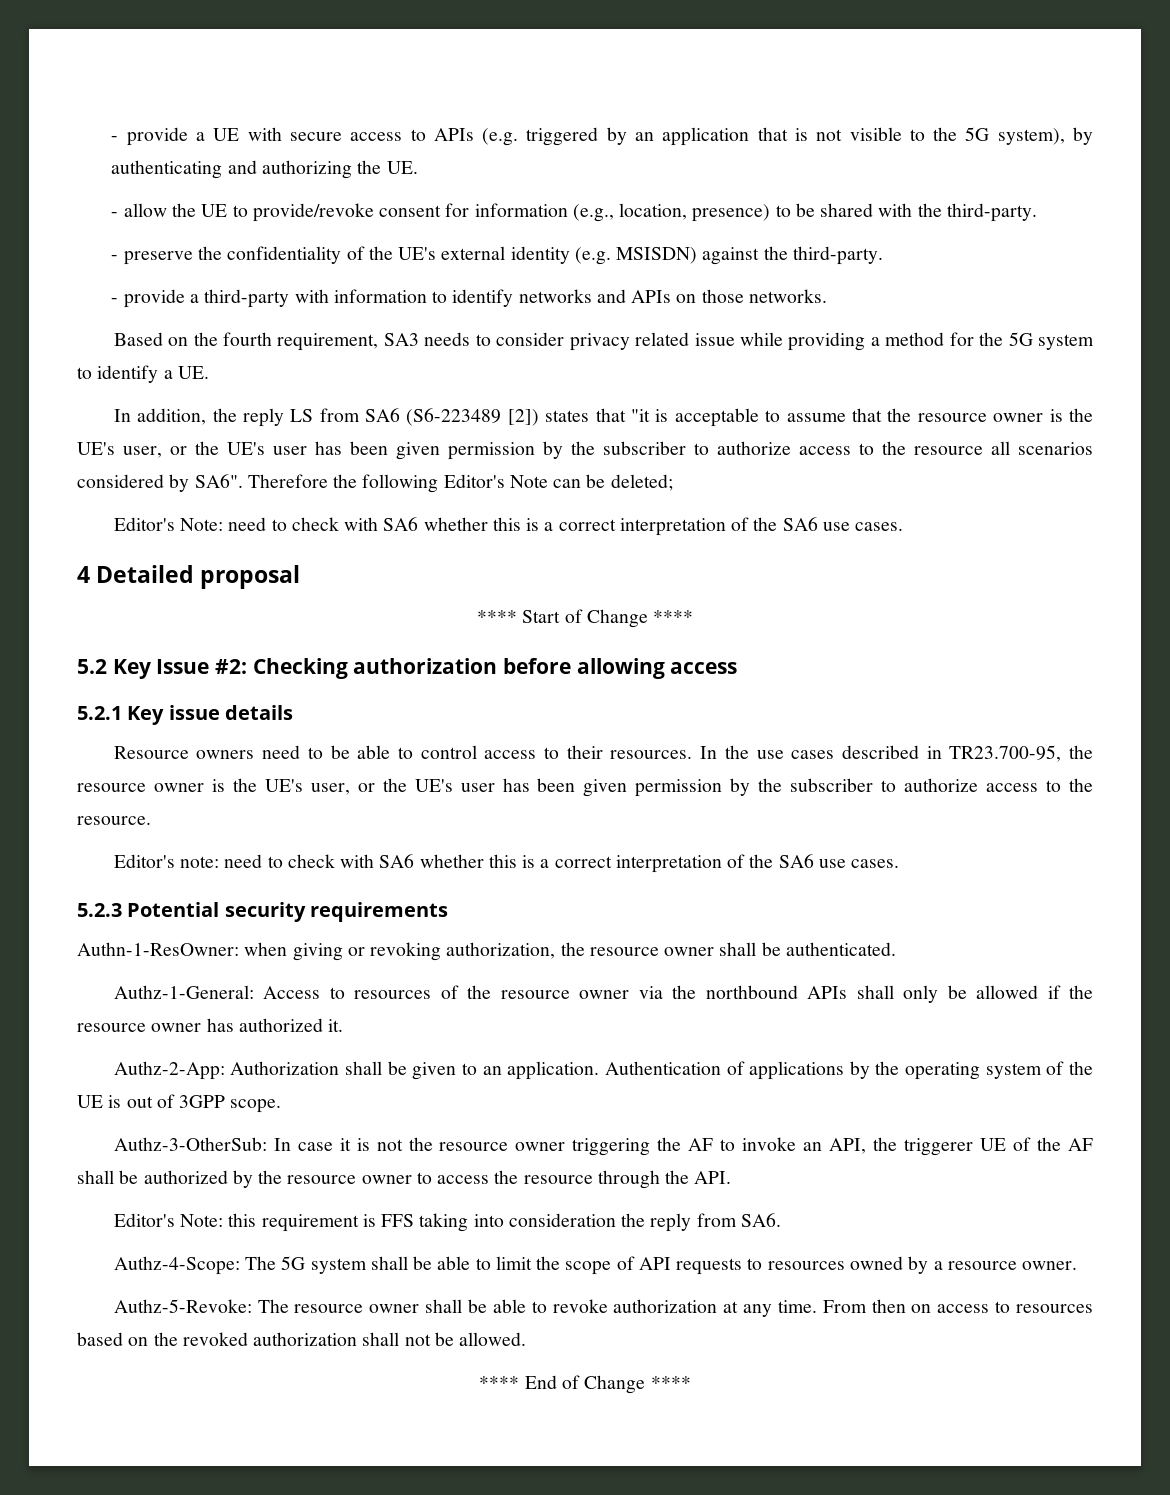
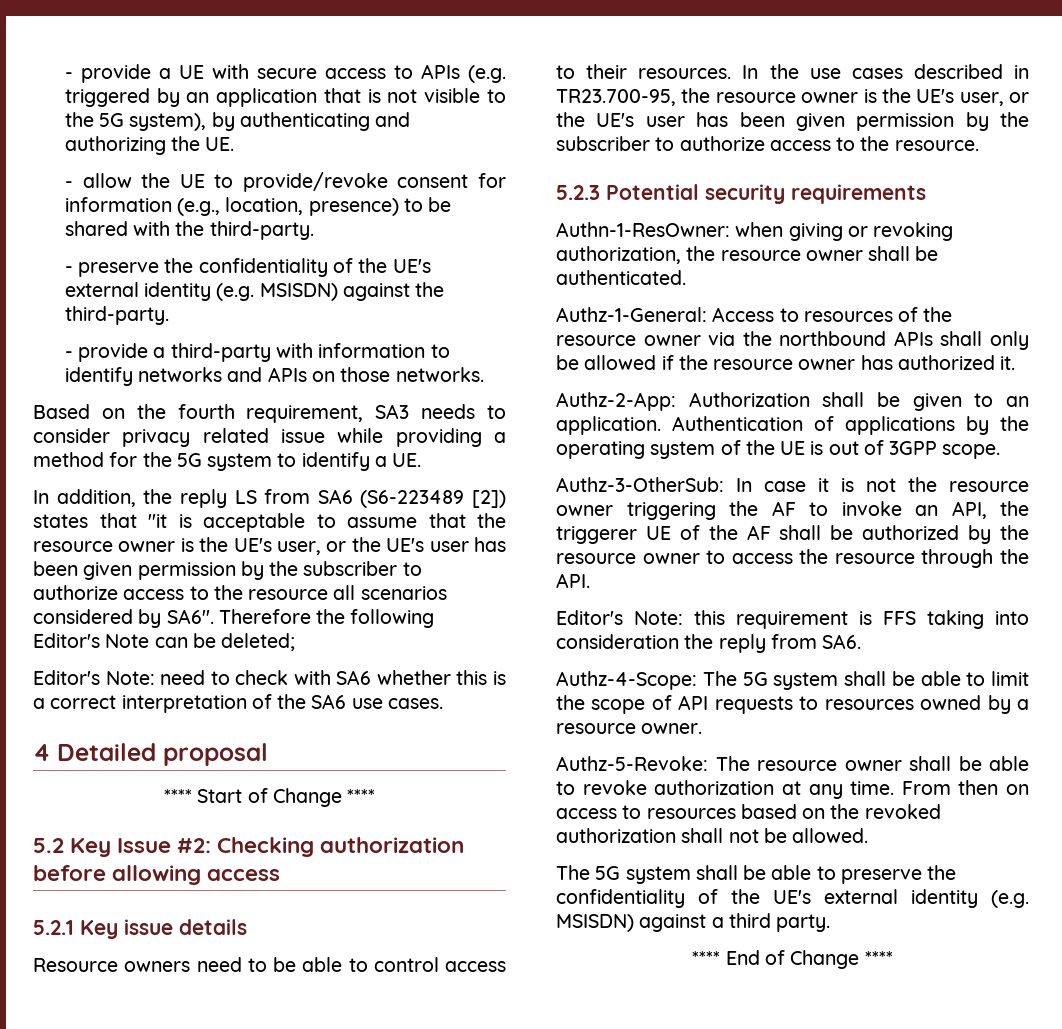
[113,854,900,873] // Editor's note: need to check with SA6 whether this is a correct interpretation of the SA6 use cases. -> (979, 145) none
(527, 1339) none -> [556,865,957,884] [556,889,1029,908] [556,913,831,932] // The 5G system shall be able to preserve the confidentiality of the UE's external identity (e.g. MSISDN) against a third party.

